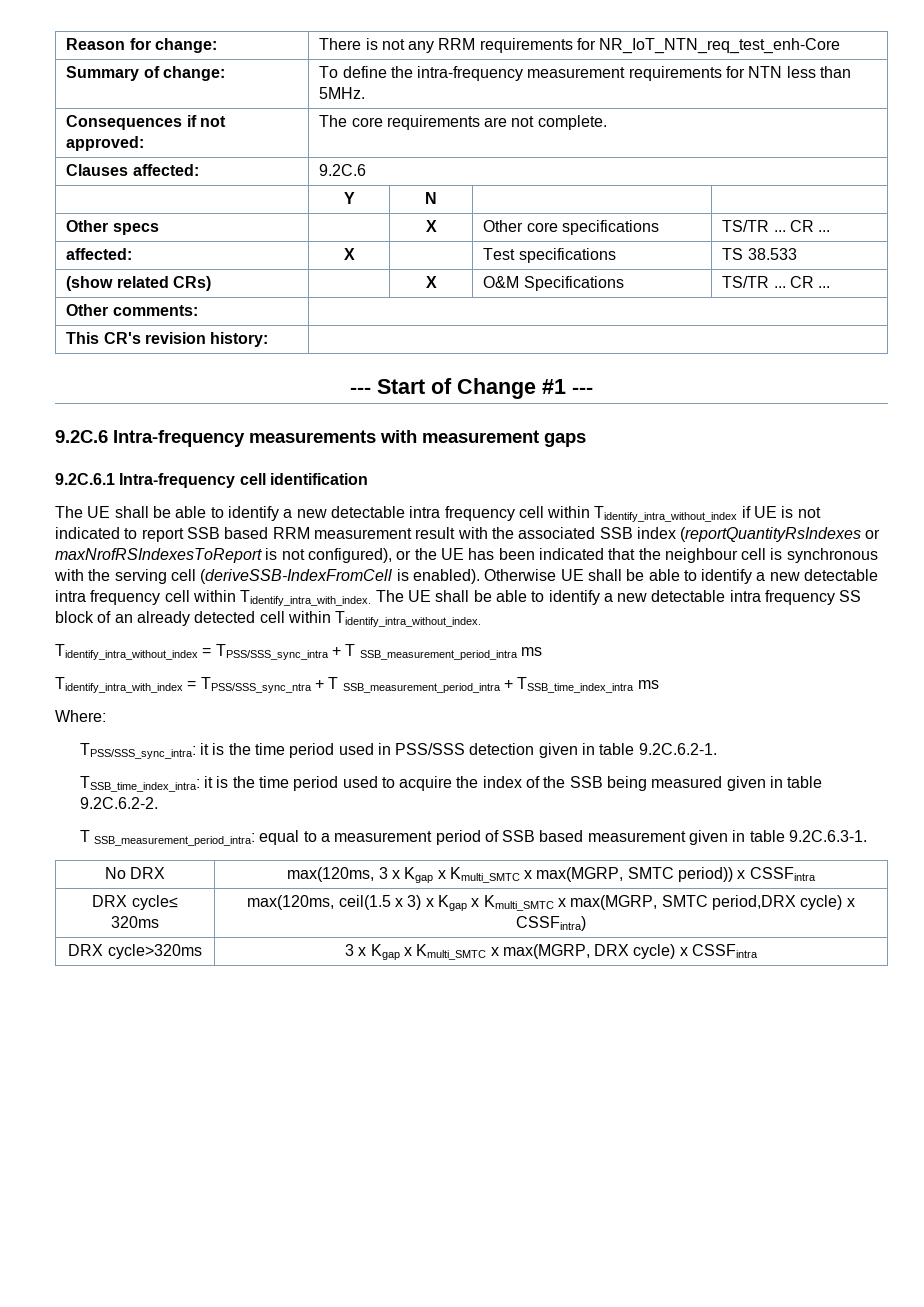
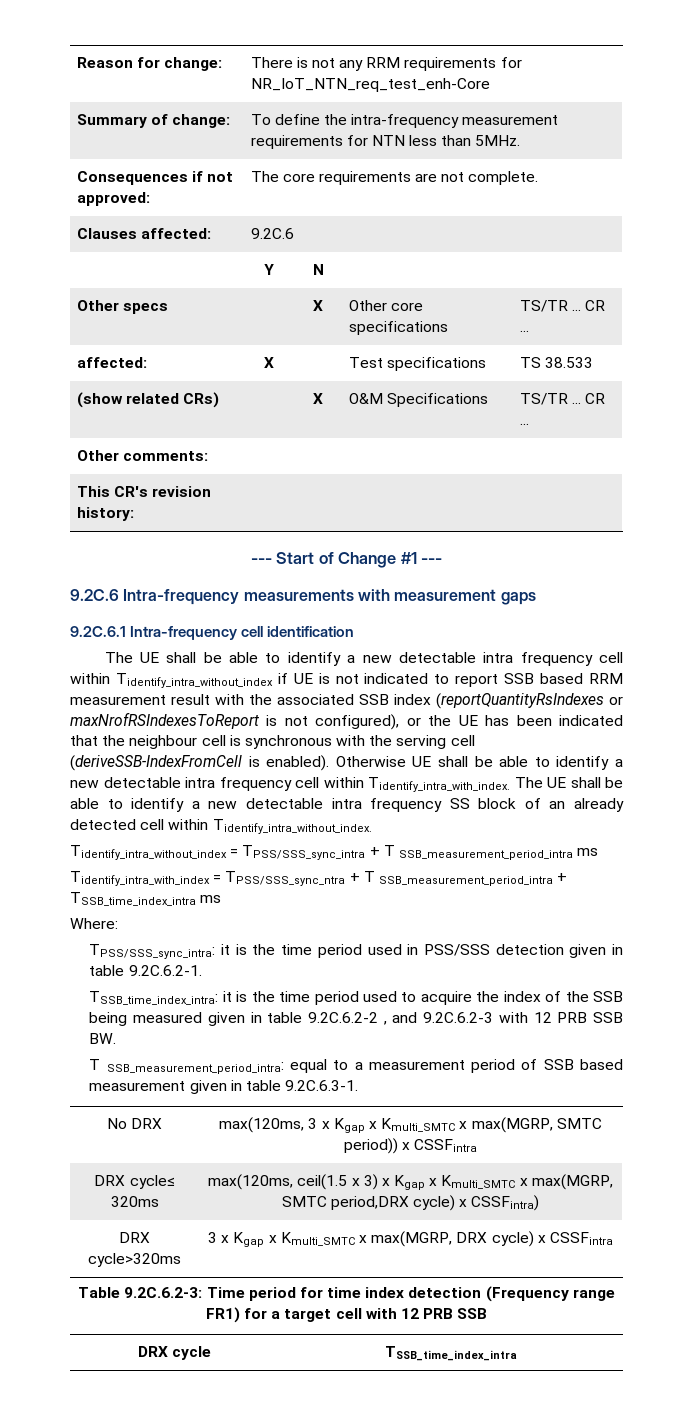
[79,797,158,809] 9.2C.6.2-2. -> [307,1012,623,1025] [89,1033,117,1044] 9.2C.6.2-2 , and 9.2C.6.2-3 with 12 PRB SSB BW.
(759, 951) none -> [78,1286,615,1302] [205,1307,488,1323] [137,1346,212,1360] [384,1346,517,1361] // Table 9.2C.6.2-3: Time period for time index detection (Frequency range FR1) for a target cell with 12 PRB SSB // DRX cycle | TSSB_time_index_intra

